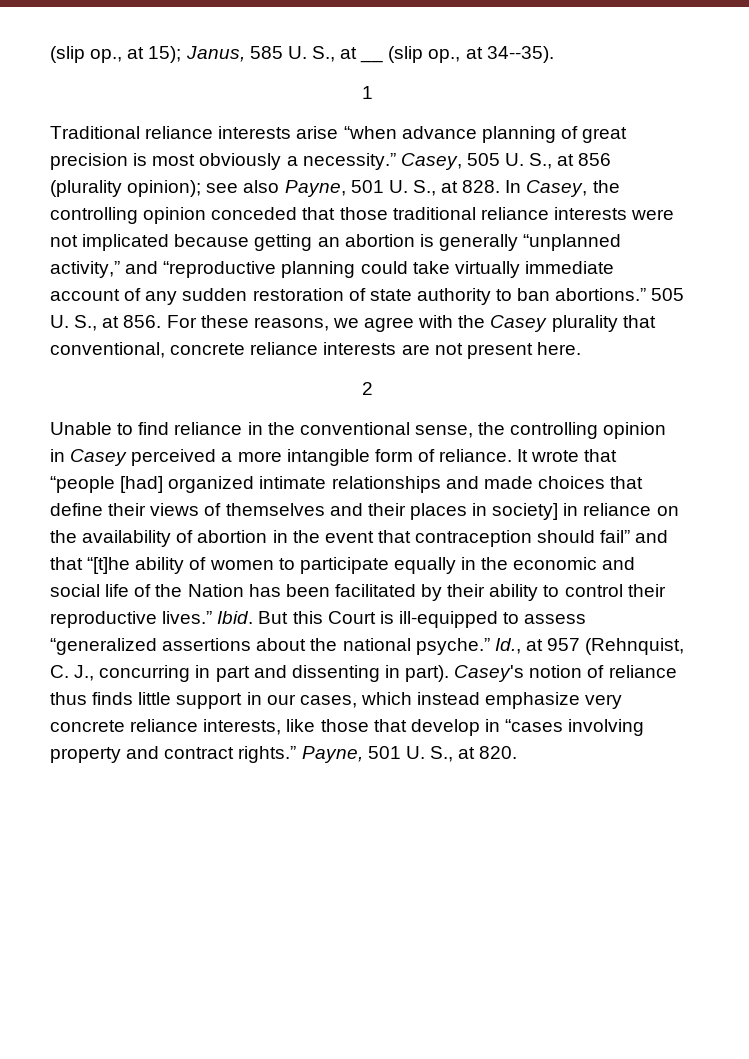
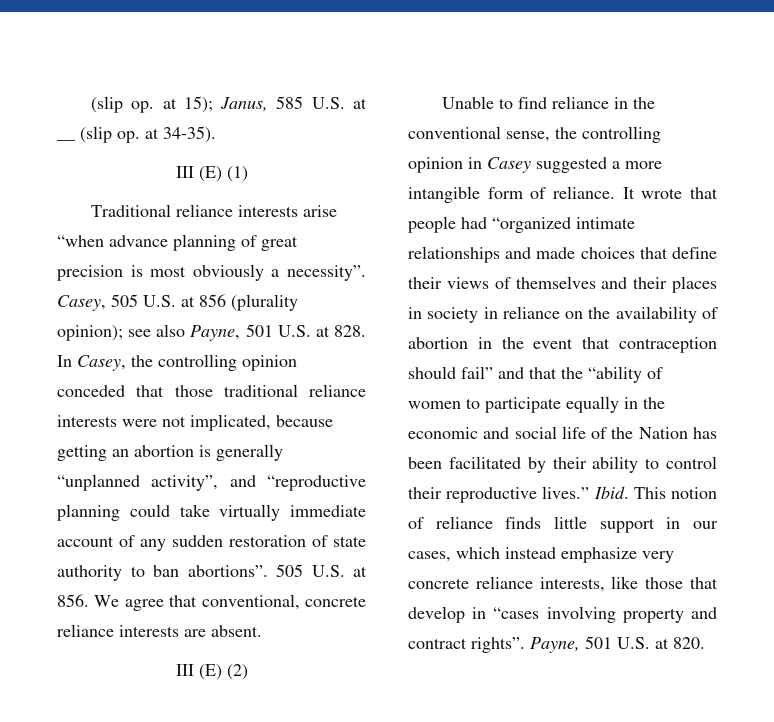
[50,46,123,63] (slip op., -> [91,96,155,113] (slip op.
[287,46,335,62] U. S., -> [311,97,345,109] U.S.
[428,46,554,63] [362,86,373,99] op., at 34--35). // 1 -> [117,126,216,143] [175,166,248,182] op. at 34-35). // III (E) (1)
[302,153,396,170] necessity.” -> [287,265,366,281] necessity”.
[505,153,553,169] U. S., -> [143,295,176,307] U.S.
[388,180,436,196] U. S., -> [277,325,311,337] U.S.
[82,234,170,251] implicated -> [190,414,271,431] implicated,
[50,261,120,278] activity,” -> [151,475,219,491] activity”,
[555,288,685,301] [50,315,618,332] abortions.” 505 U. S., at 856. For these reasons, we agree with the Casey plurality -> [187,564,367,577] [57,594,164,611] abortions”. 505 U.S. at 856. We agree
[434,342,581,359] [362,382,373,395] not present here. // 2 -> [211,625,262,637] [175,664,248,680] absent. // III (E) (2)
[131,449,217,466] perceived -> [536,157,607,173] suggested
[50,476,255,493] “people [had] organized -> [408,216,571,233] people had “organized
[492,503,559,520] society] -> [427,307,479,323] society
[87,557,185,574] “[t]he ability -> [561,366,642,383] the “ability
[258,611,587,628] [50,638,685,655] [50,665,525,682] But this Court is ill-equipped to assess “generalized assertions about the national psyche.” Id., at 957 (Rehnquist, C. J., concurring in part and dissenting in part). Casey's -> [633,487,666,499] This
[50,692,87,705] thus -> (493, 522) none
[238,746,453,763] rights.” Payne, 501 U. S., -> [471,636,650,653] rights”. Payne, 501 U.S.

